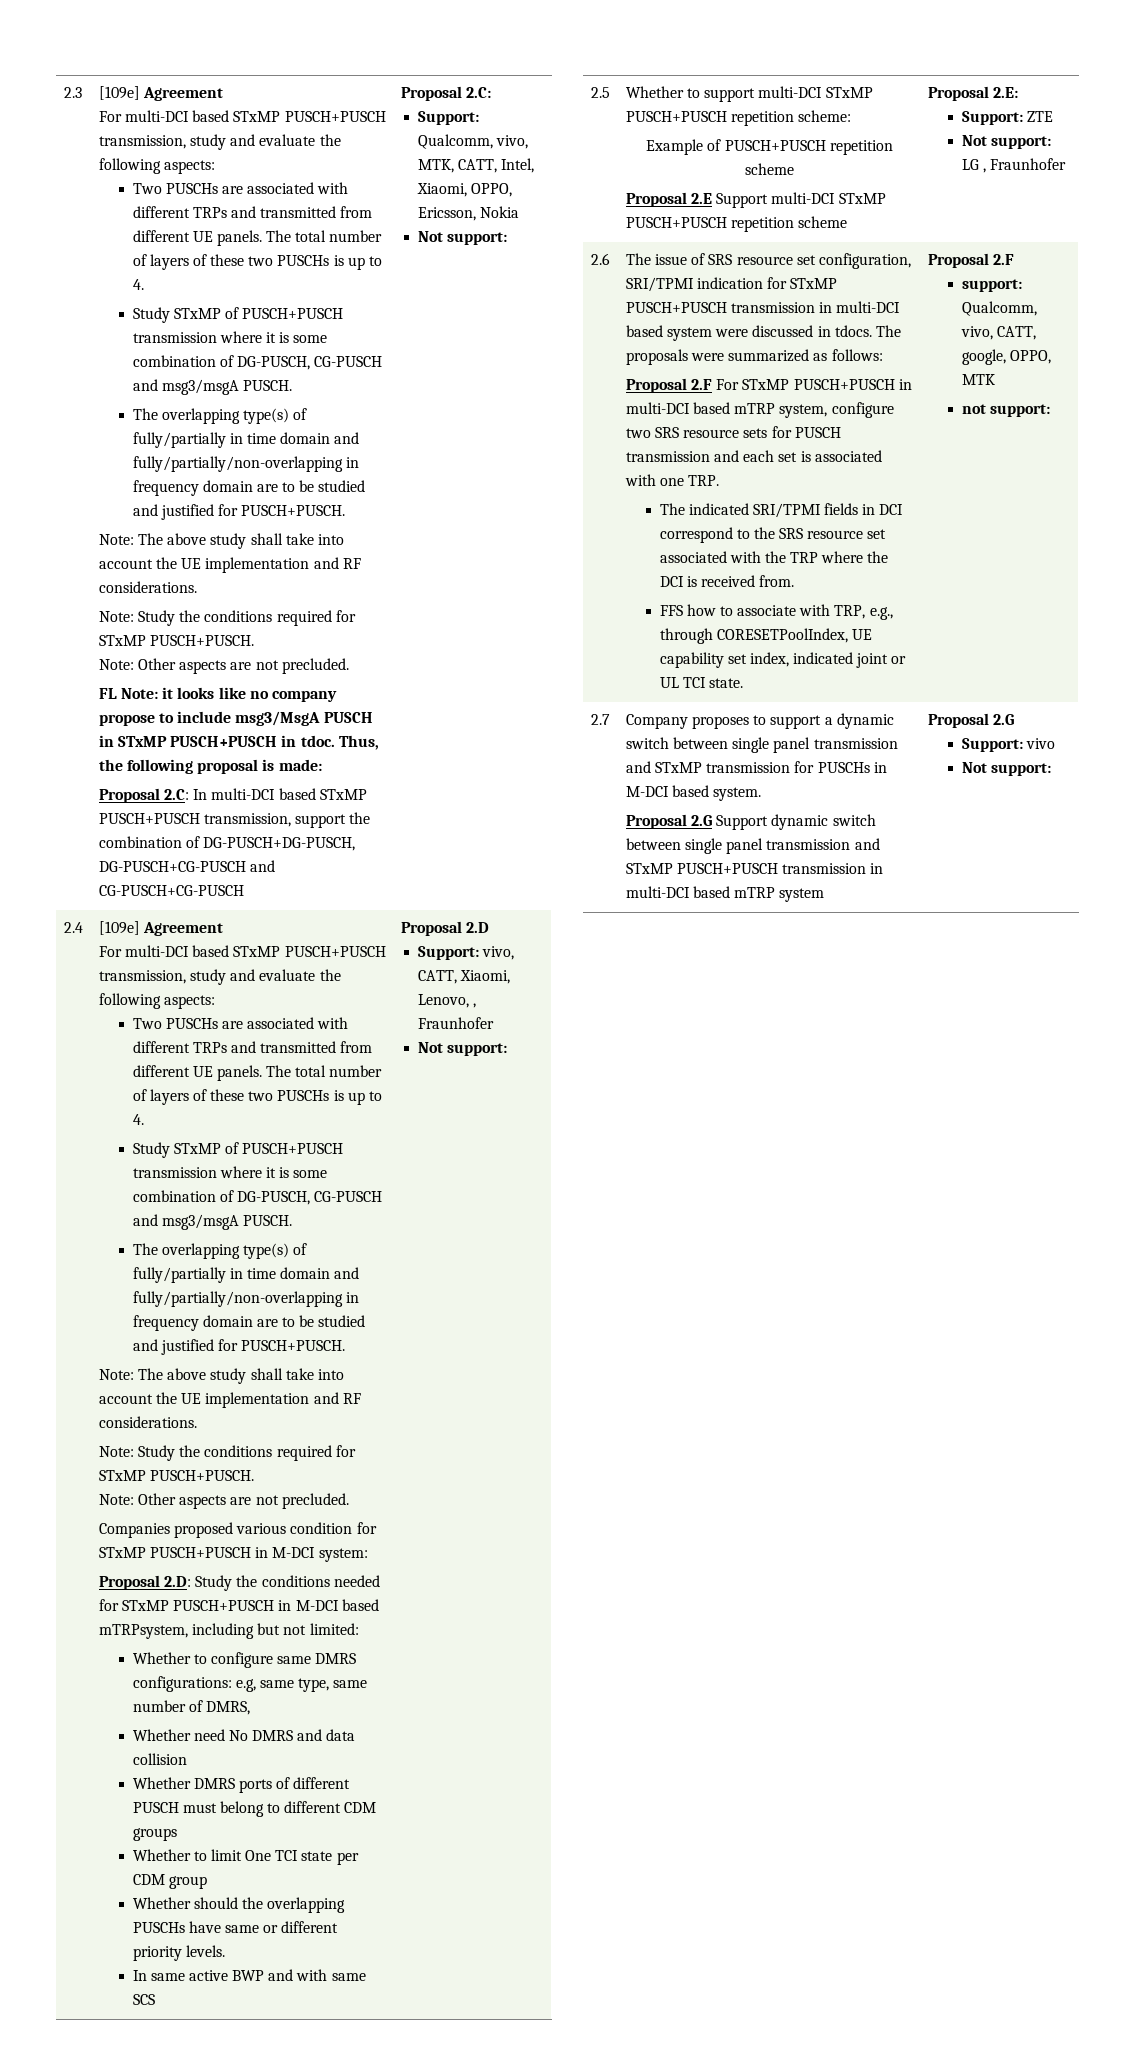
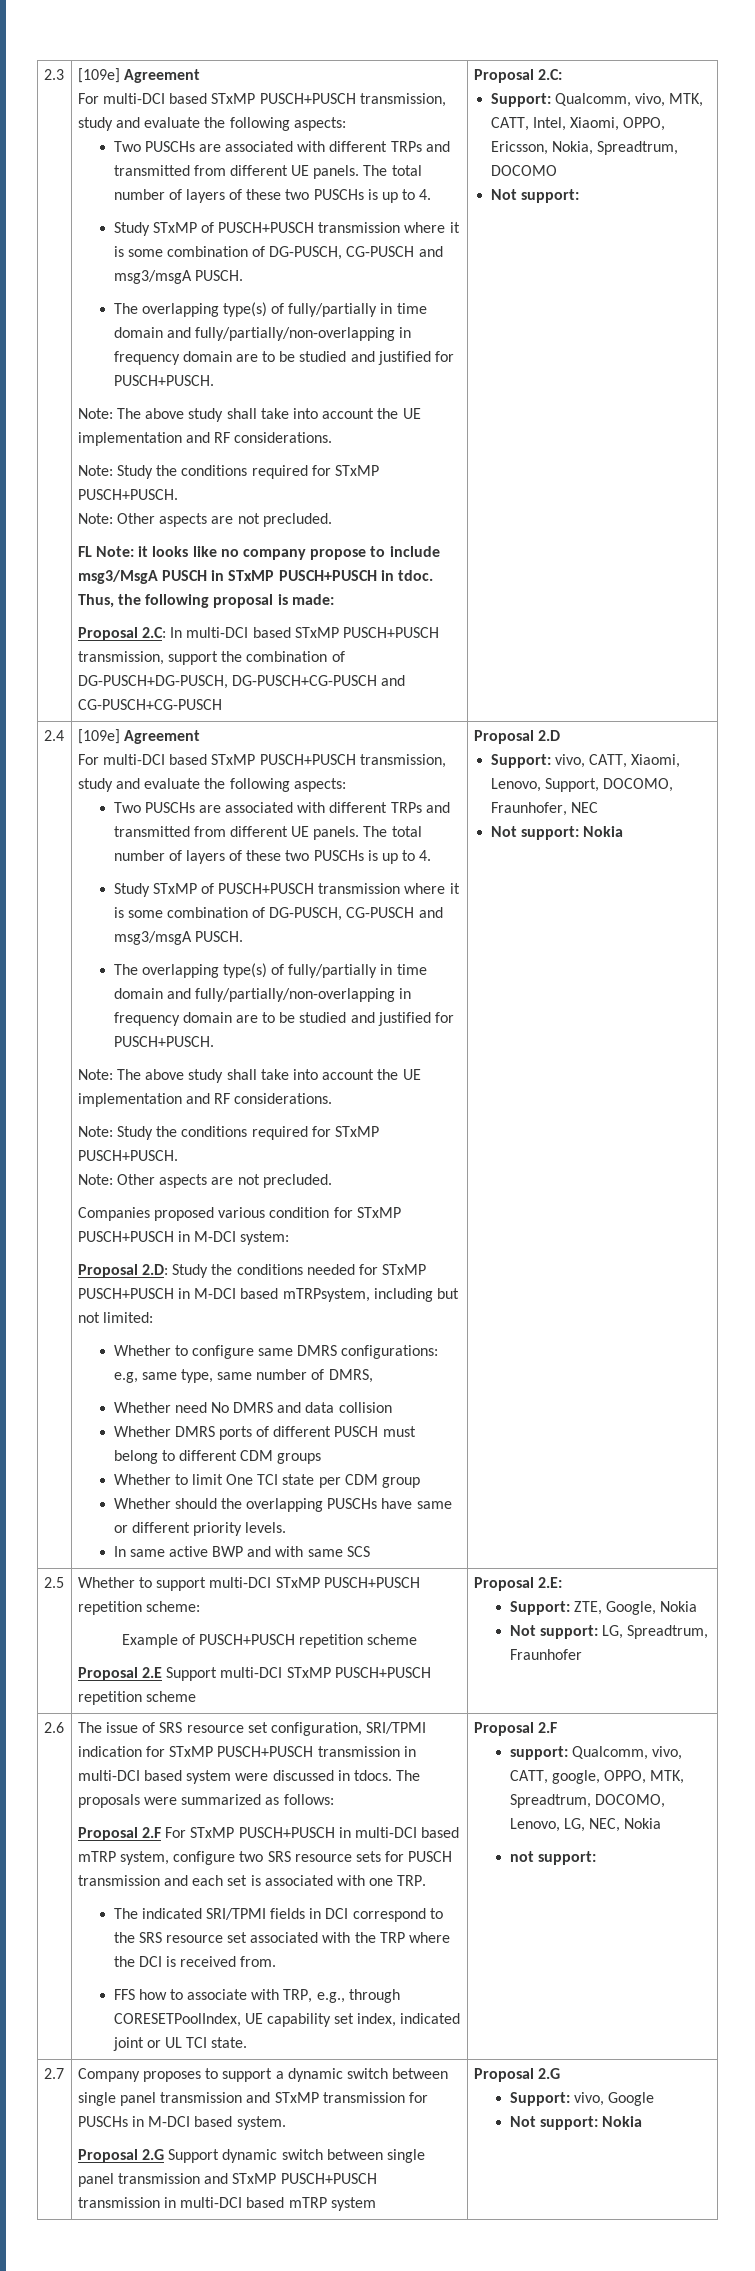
[480,206,520,218] Nokia -> [552,141,679,155] [490,165,557,176] Nokia, Spreadtrum, DOCOMO
[473,1003,477,1008] [417,1017,494,1029] [417,1042,508,1056] , Fraunhofer // Not support: -> [545,778,674,792] [490,802,599,816] [490,826,624,840] Support, DOCOMO, Fraunhofer, NEC // Not support: Nokia
[1026,111,1053,122] [961,135,1051,149] [961,159,986,173] ZTE // Not support: LG , -> [573,1601,698,1615] [509,1625,709,1639] ZTE, Google, Nokia // Not support: LG, Spreadtrum,
[961,374,995,385] MTK -> [650,1770,685,1784] [509,1794,665,1808] [509,1818,662,1832] MTK, Spreadtrum, DOCOMO, Lenovo, LG, NEC, Nokia
[1025,738,1055,749] [961,762,1051,776] vivo // Not support: -> [573,2092,654,2106] [509,2116,642,2130] vivo, Google // Not support: Nokia

